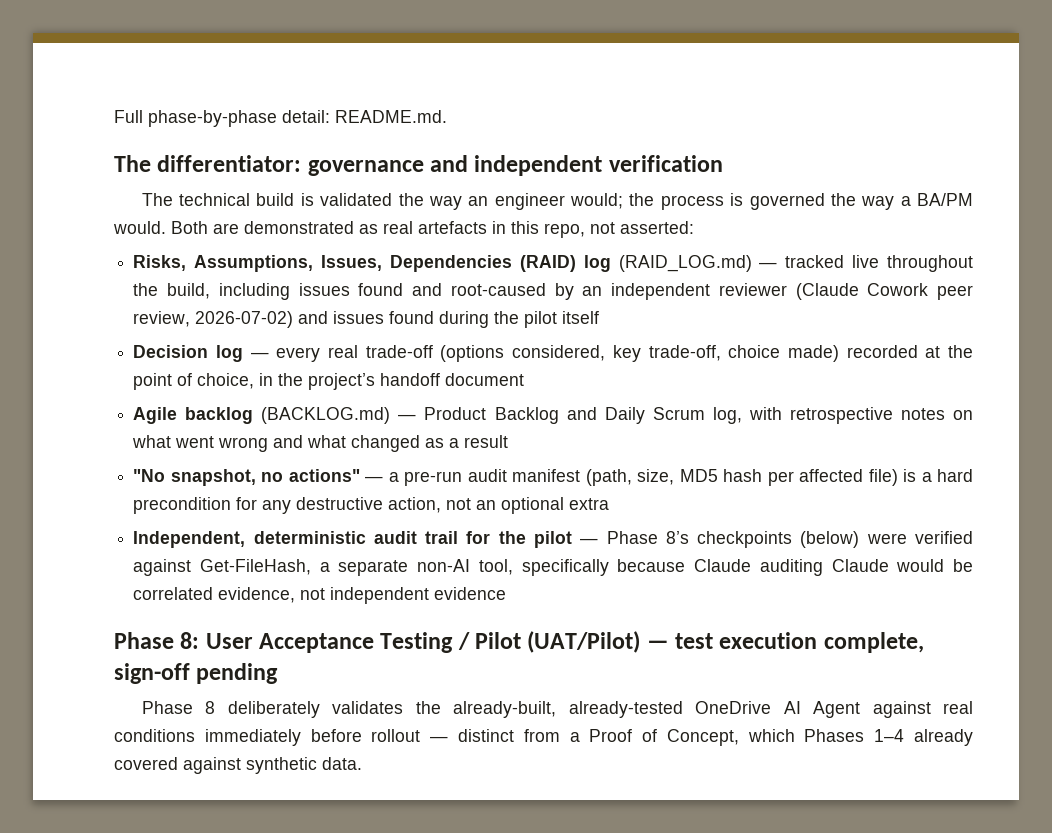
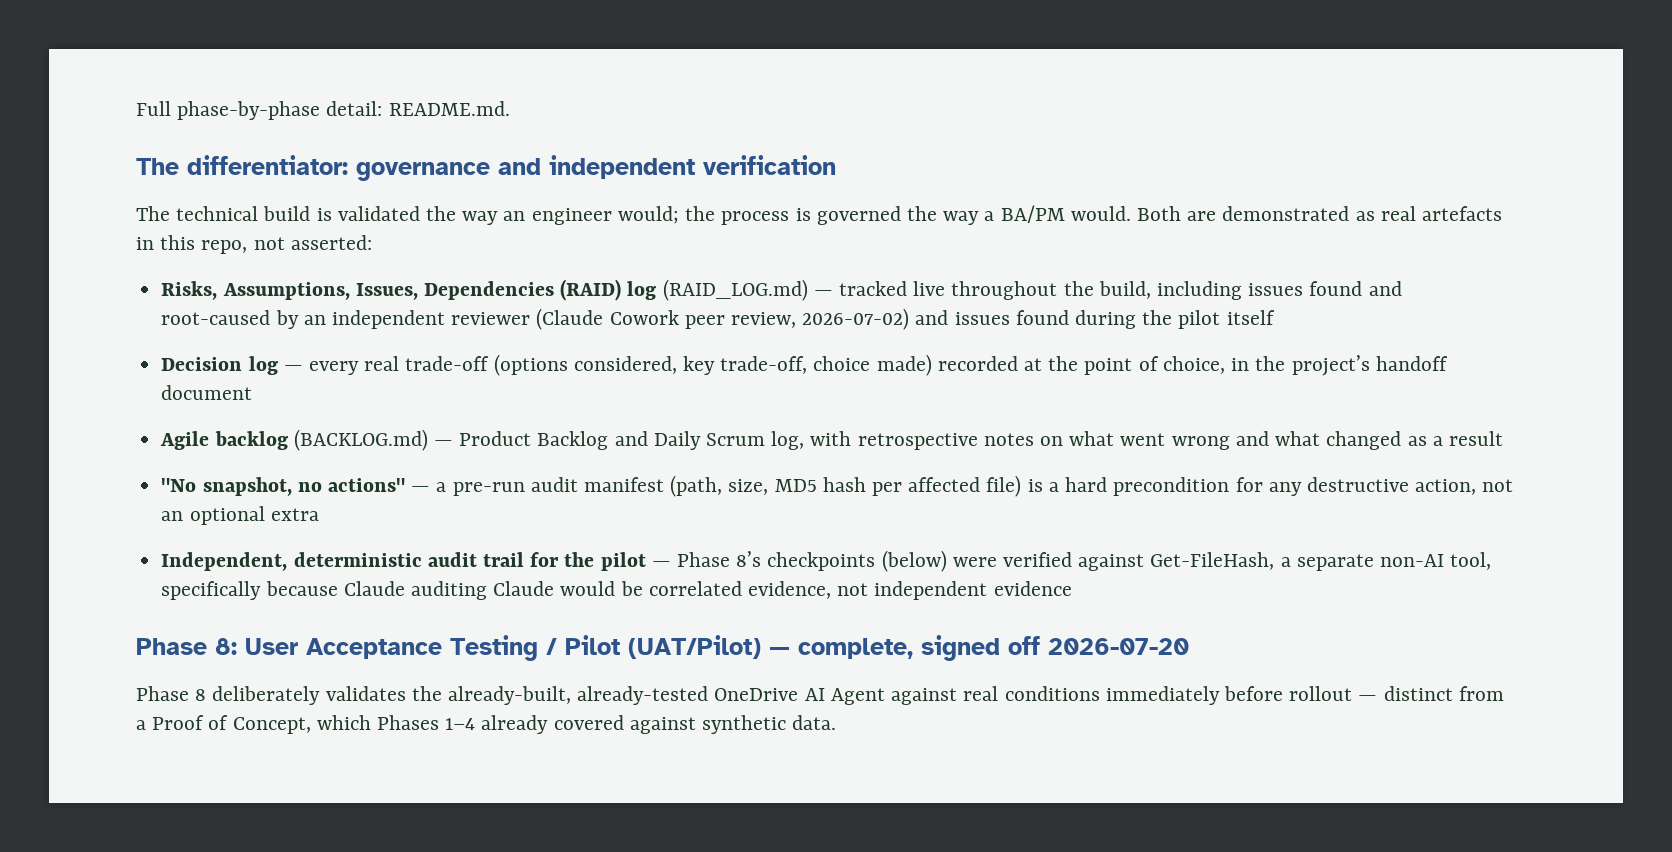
[675,632,924,653] [114,663,279,684] test execution complete, sign-off pending -> [798,635,1189,661] complete, signed off 2026-07-20

